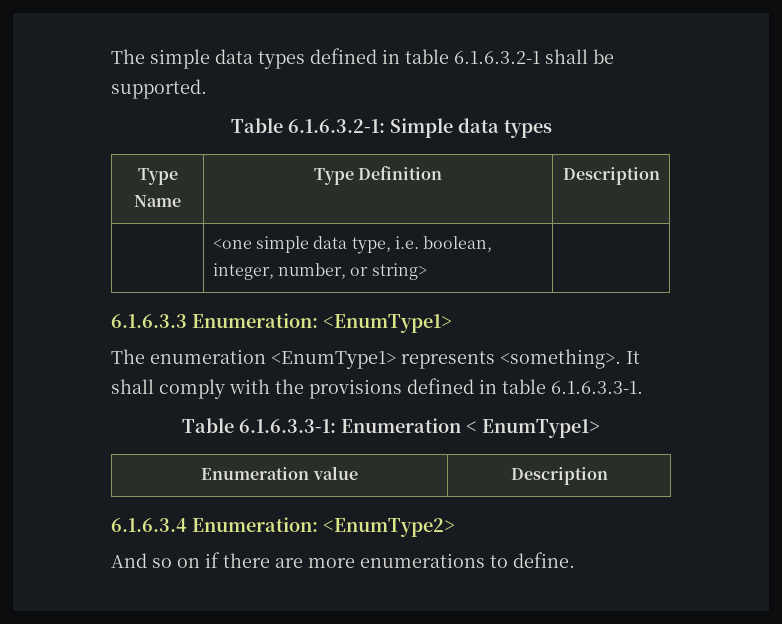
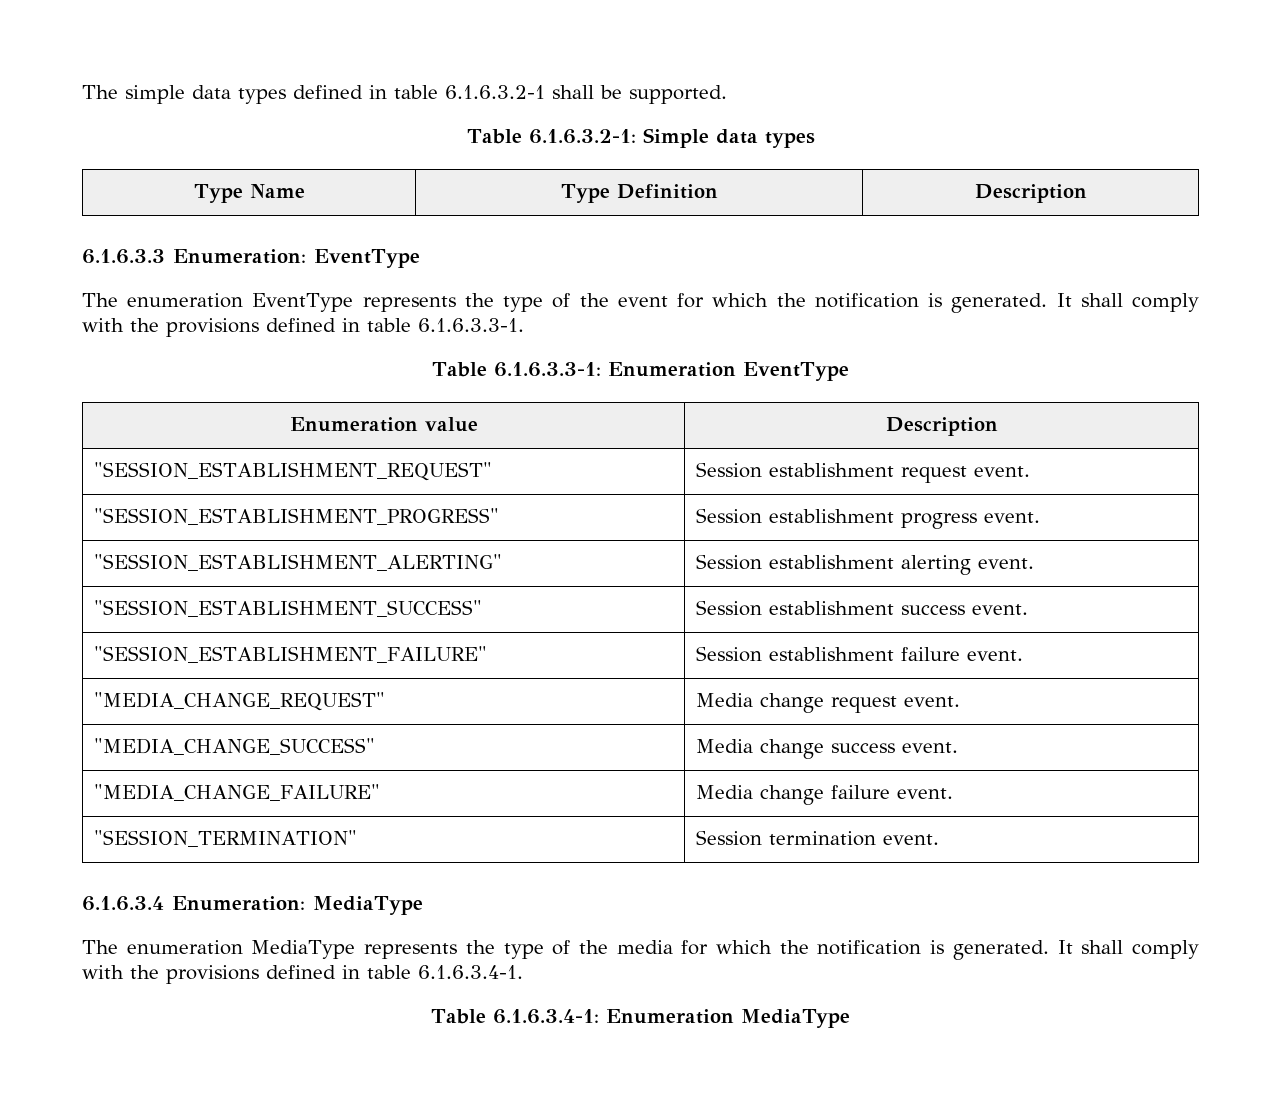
[212,236,493,254] [212,263,427,280] // | <one simple data type, i.e. boolean, integer, number, or string> | -> (1087, 193) none
[323,314,452,333] [111,349,621,369] <EnumType1> // The enumeration <EnumType1> represents <something>. -> [314,249,420,268] [82,293,1048,313] EventType // The enumeration EventType represents the type of the event for which the notification is generated.
[466,419,600,438] < EnumType1> -> [743,362,849,381] EventType
[111,517,455,537] [111,552,575,568] // 6.1.6.3.4 Enumeration: <EnumType2> // And so on if there are more enumerations to define. -> [93,462,492,481] [695,462,1030,483] [93,508,499,525] [695,508,1040,529] [93,554,502,571] [695,554,1034,575] [93,600,482,617] [695,600,1028,616] [93,646,487,663] [695,646,1023,662] [93,692,385,711] [695,693,960,713] [93,738,375,755] [695,739,958,759] [93,784,380,801] [695,785,953,805] [93,830,357,847] [695,830,939,846] [82,896,423,915] [82,940,1200,960] [82,965,523,984] [430,1009,851,1028] // "SESSION_ESTABLISHMENT_REQUEST" | Session establishment request event. // "SESSION_ESTABLISHMENT_PROGRESS" | Session establishment progress event. // "SESSION_ESTABLISHMENT_ALERTING" | Session establishment alerting event. // "SESSION_ESTABLISHMENT_SUCCESS" | Session establishment success event. // "SESSION_ESTABLISHMENT_FAILURE" | Session establishment failure event. // "MEDIA_CHANGE_REQUEST" | Media change request event. // "MEDIA_CHANGE_SUCCESS" | Media change success event. // "MEDIA_CHANGE_FAILURE" | Media change failure event. // "SESSION_TERMINATION" | Session termination event. // 6.1.6.3.4 Enumeration: MediaType // The enumeration MediaType represents the type of the media for which the notification is generated. It shall comply with the provisions defined in table 6.1.6.3.4-1. // Table 6.1.6.3.4-1: Enumeration MediaType

